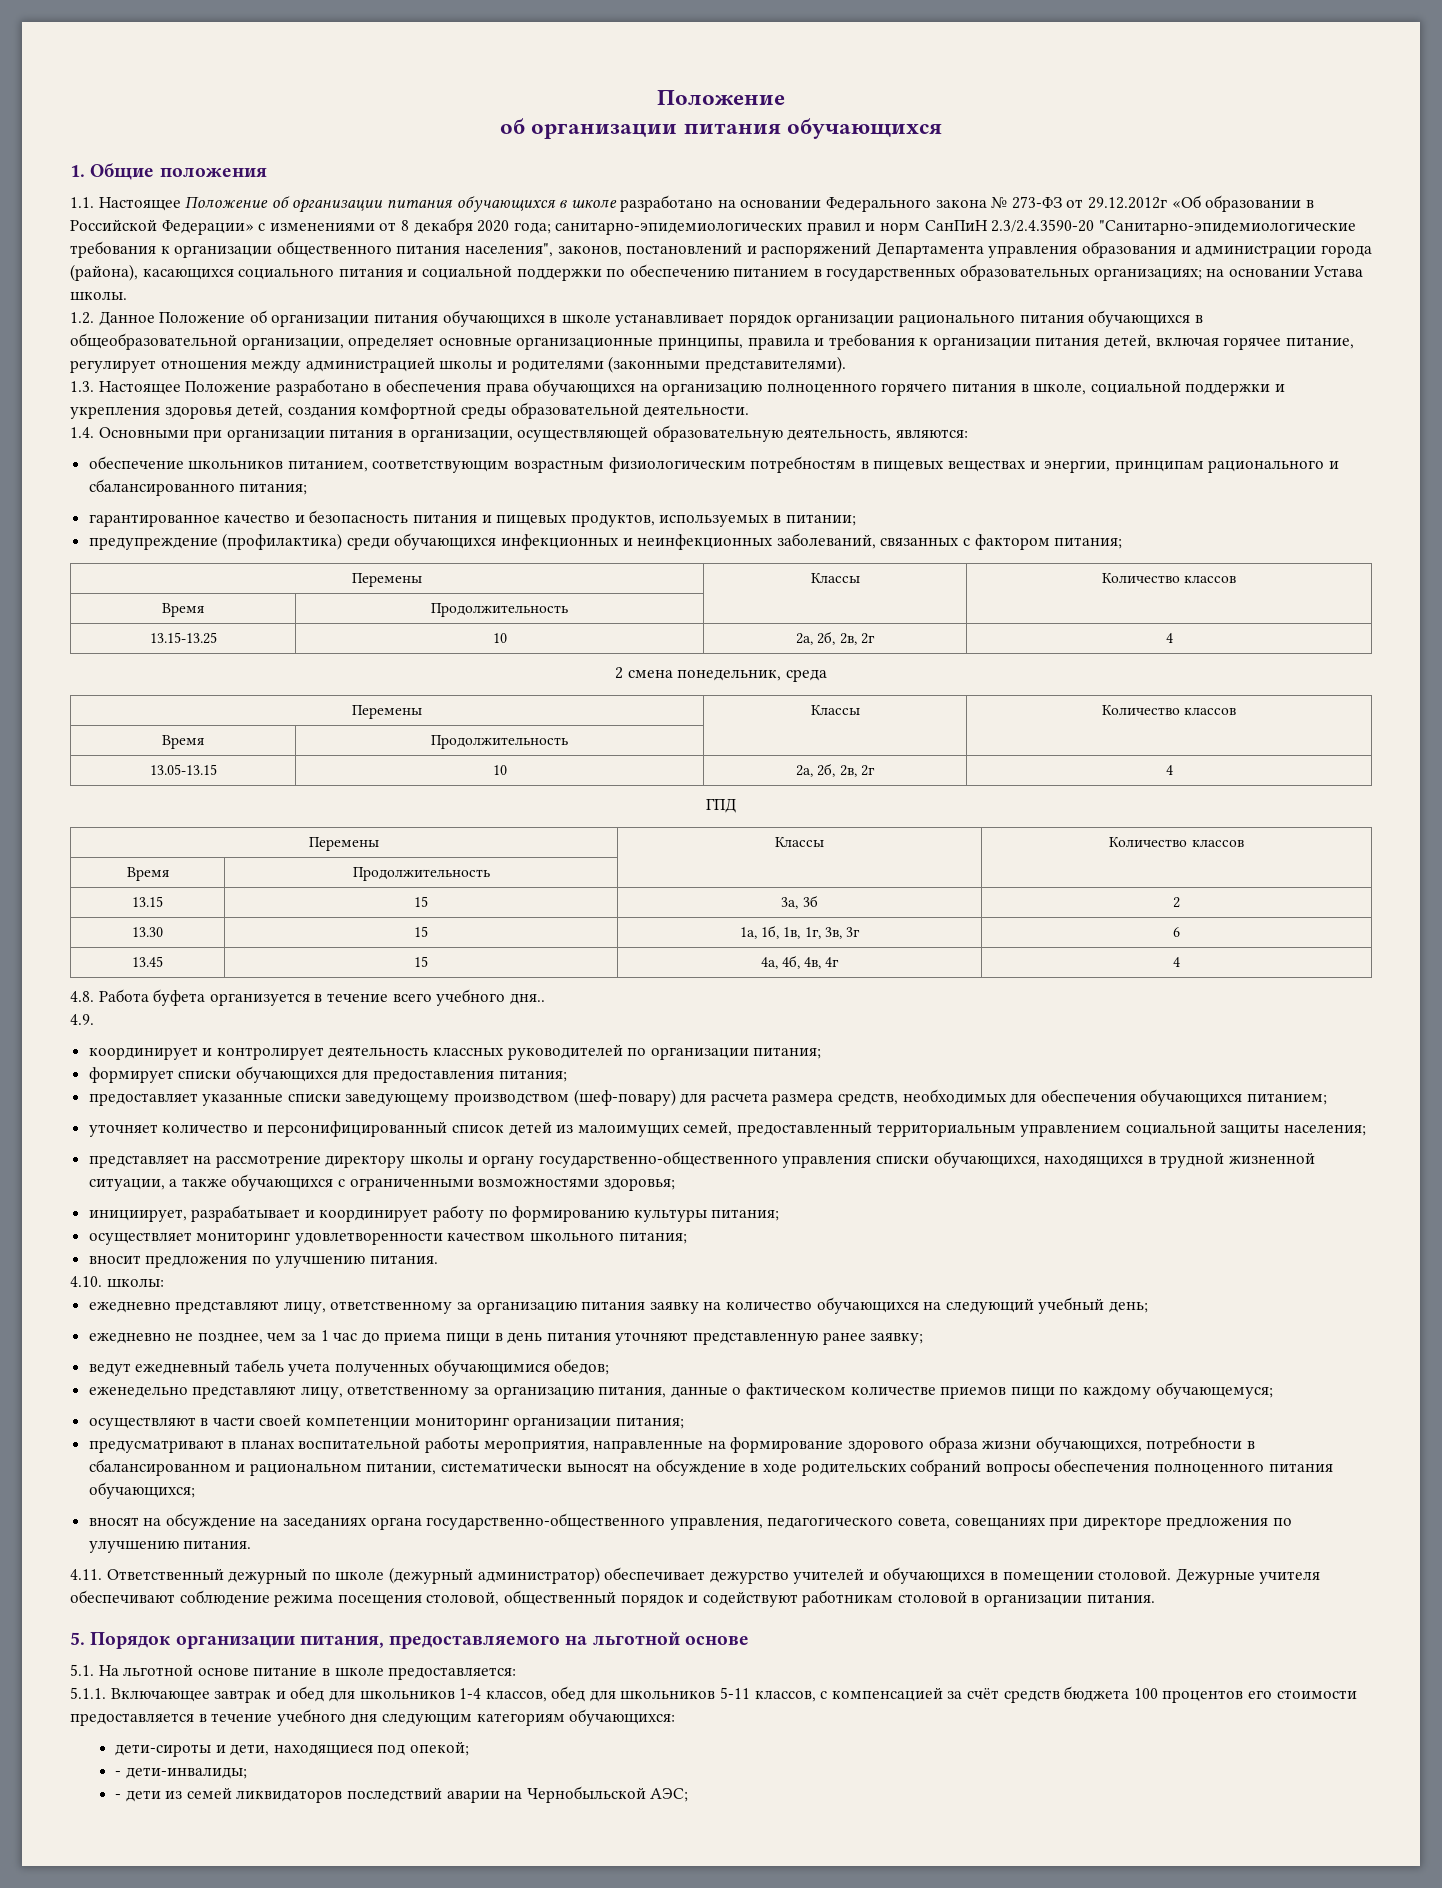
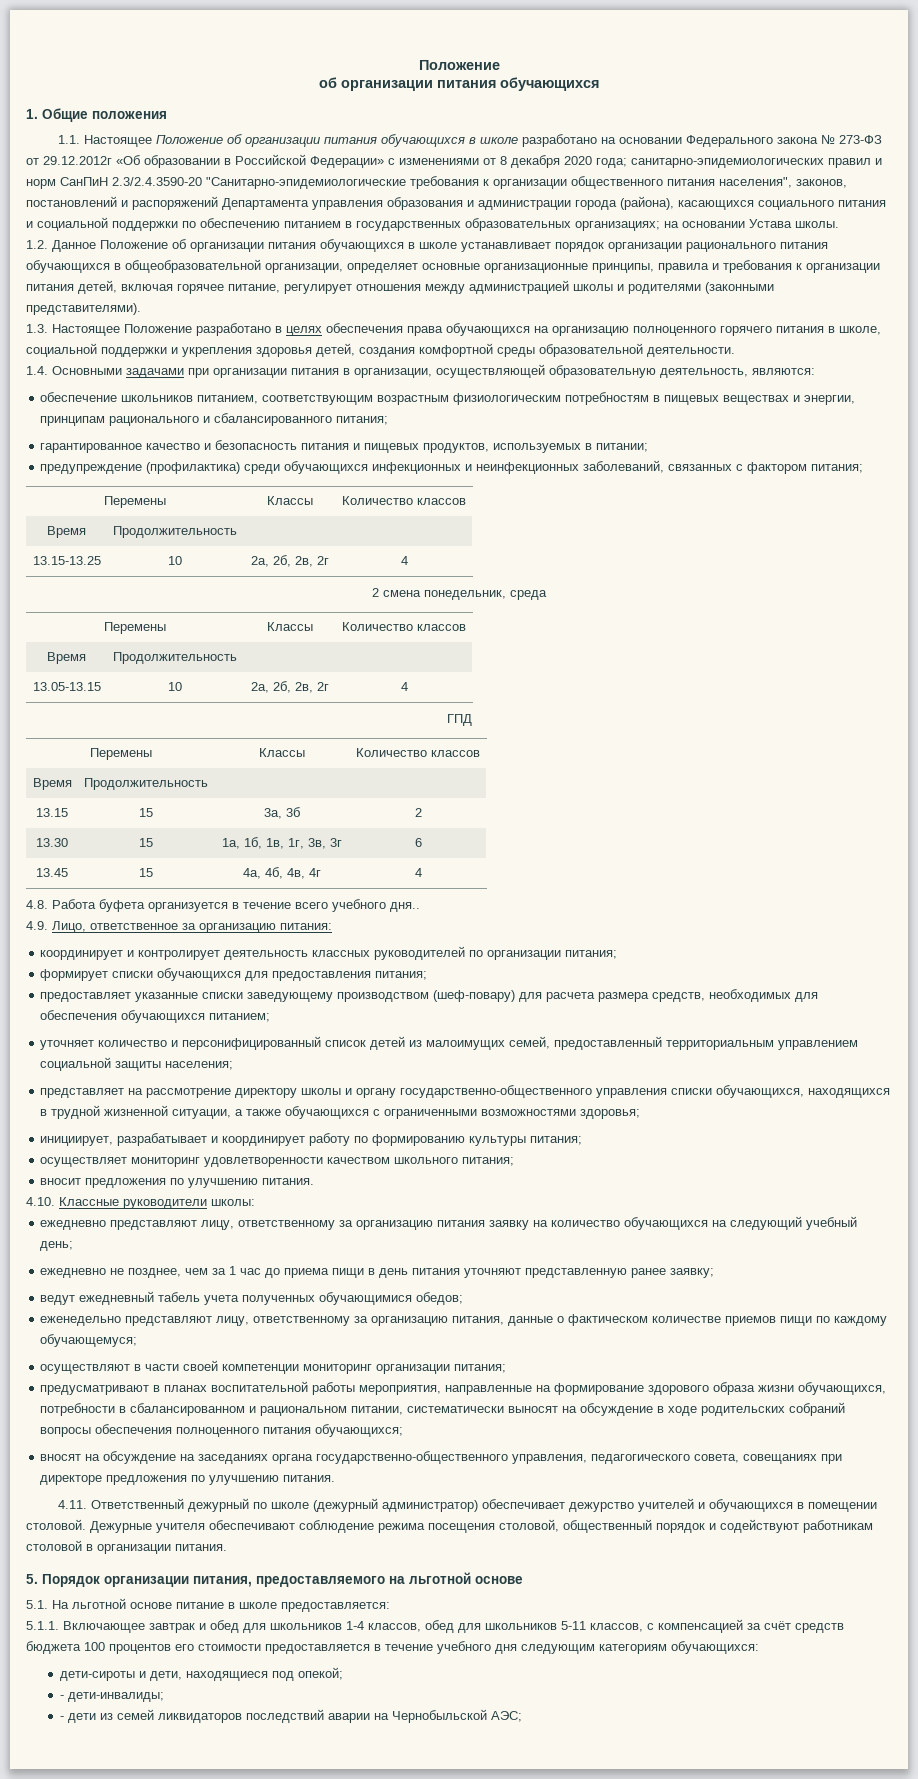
(382, 388) none -> [286,326,322,336] целях
(189, 432) none -> [126,368,184,378] задачами
(94, 1019) none -> [52,921,332,933] Лицо, ответственное за организацию питания:
(102, 1281) none -> [59,1197,207,1209] Классные руководители

